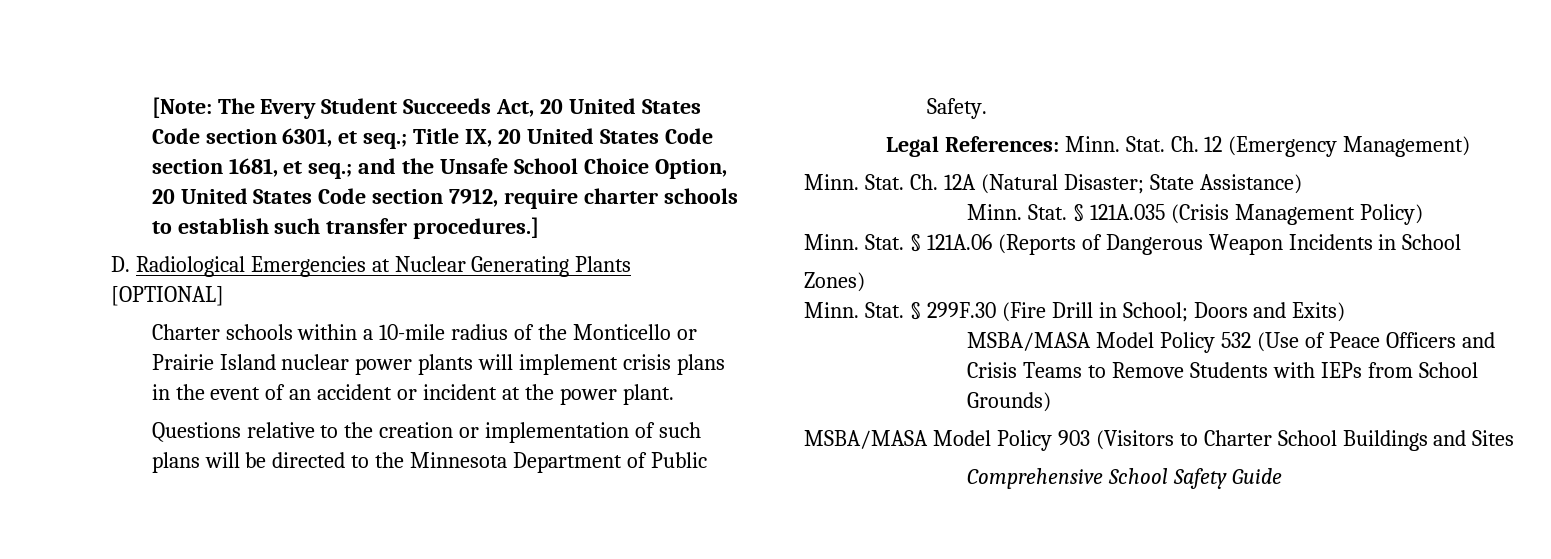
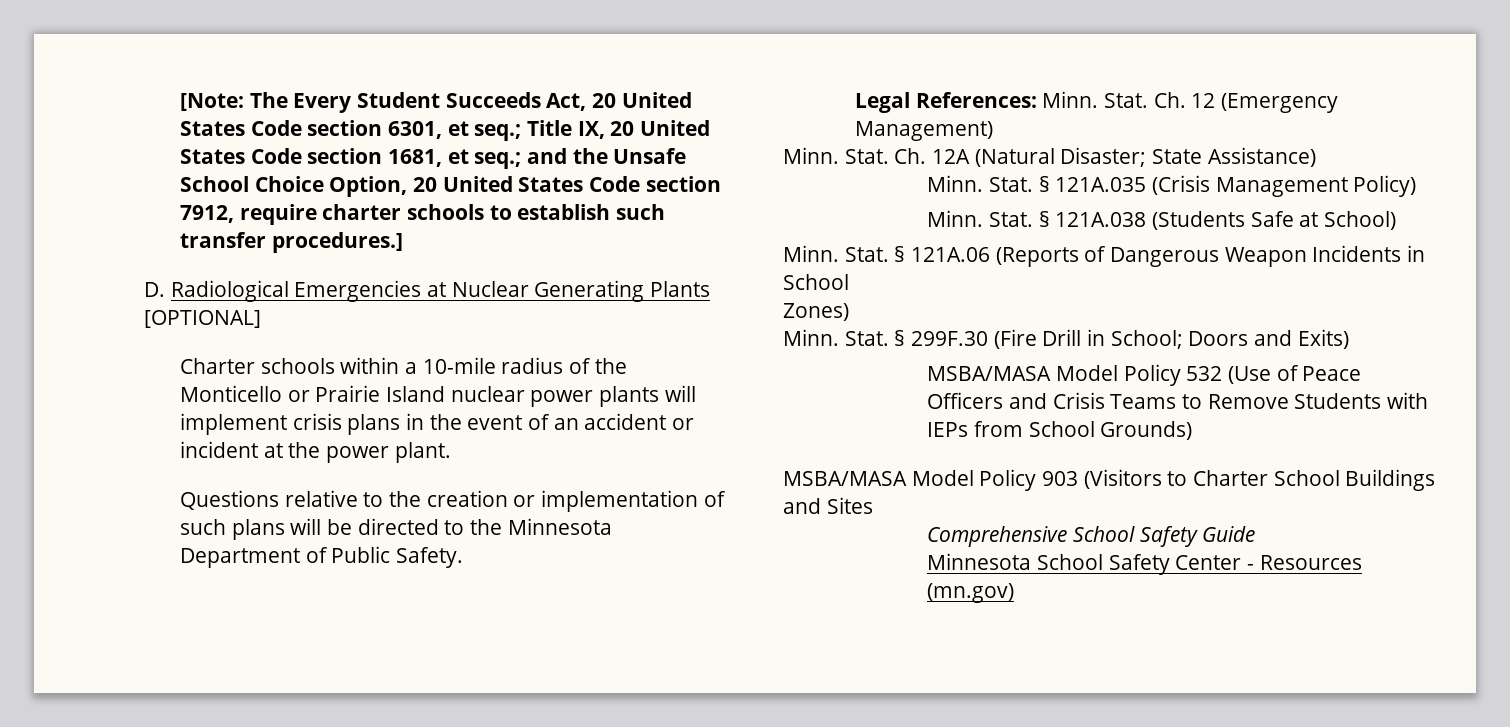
(1424, 214) none -> [927,210,1396,230] // Minn. Stat. § 121A.038 (Students Safe at School)
(1283, 476) none -> [927,553,1362,575] [927,583,1015,603] // Minnesota School Safety Center - Resources (mn.gov)

